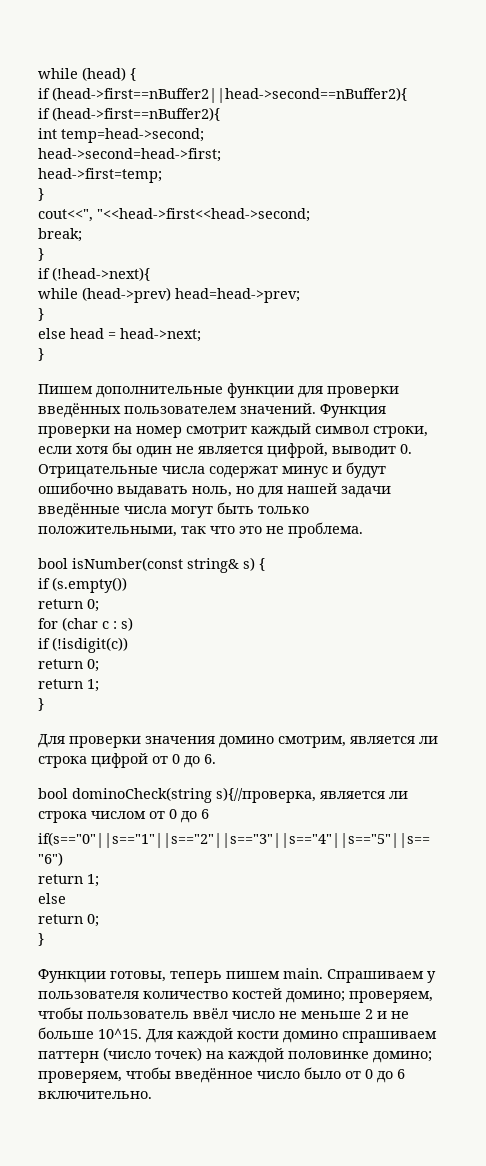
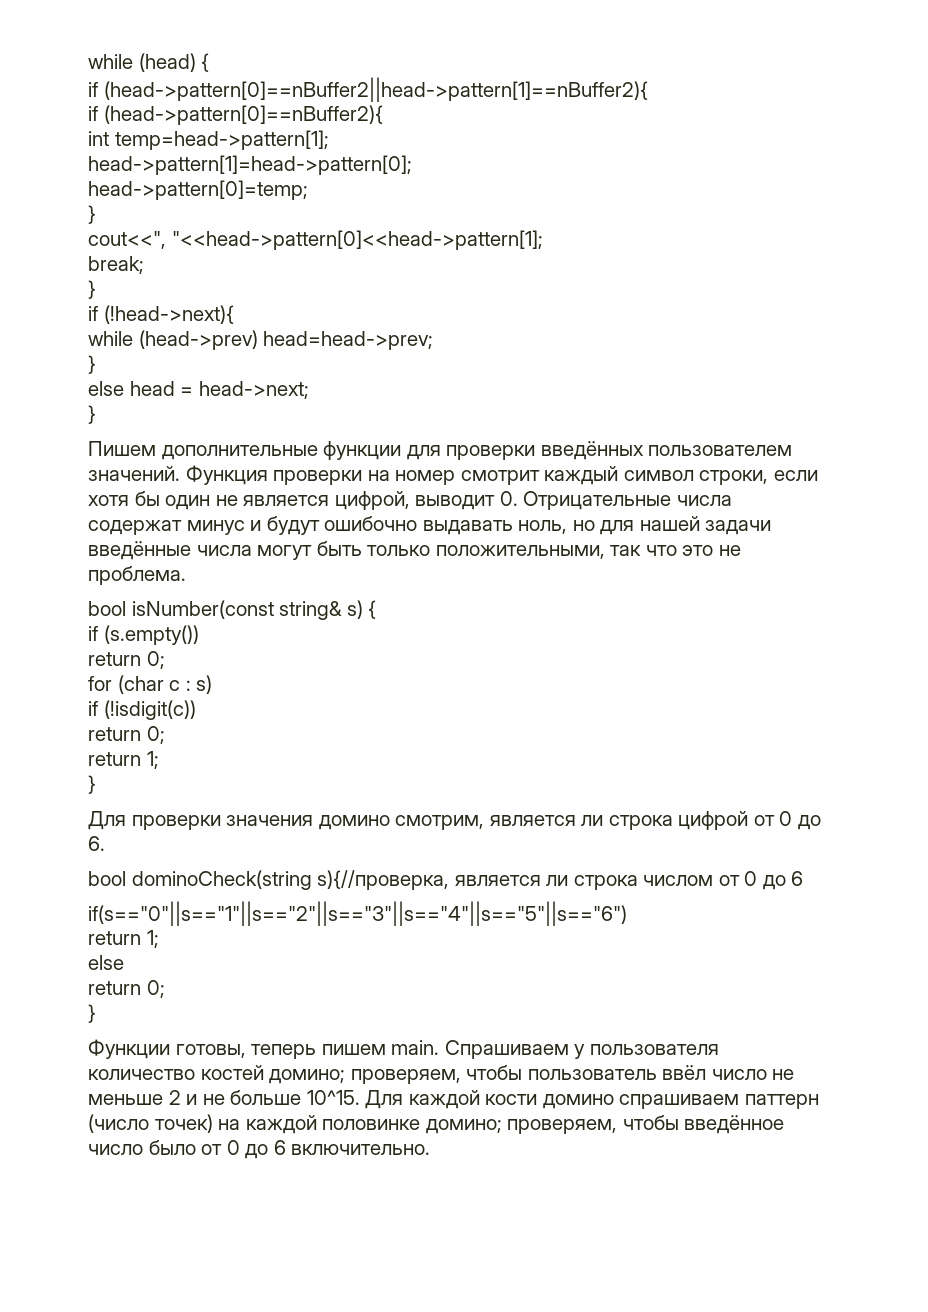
[52,87,407,103] [38,107,220,121] (head->first==nBuffer2||head->second==nBuffer2){ // if (head->first==nBuffer2){ -> [103,77,648,102] [88,105,383,125] (head->pattern[0]==nBuffer2||head->pattern[1]==nBuffer2){ // if (head->pattern[0]==nBuffer2){
[61,128,204,143] [38,148,221,162] [38,168,162,183] temp=head->second; // head->second=head->first; // head->first=temp; -> [114,130,329,150] [88,155,412,175] [88,180,308,200] temp=head->pattern[1]; // head->pattern[1]=head->pattern[0]; // head->pattern[0]=temp;
[97,208,310,222] "<<head->first<<head->second; -> [171,230,543,250] "<<head->pattern[0]<<head->pattern[1];

